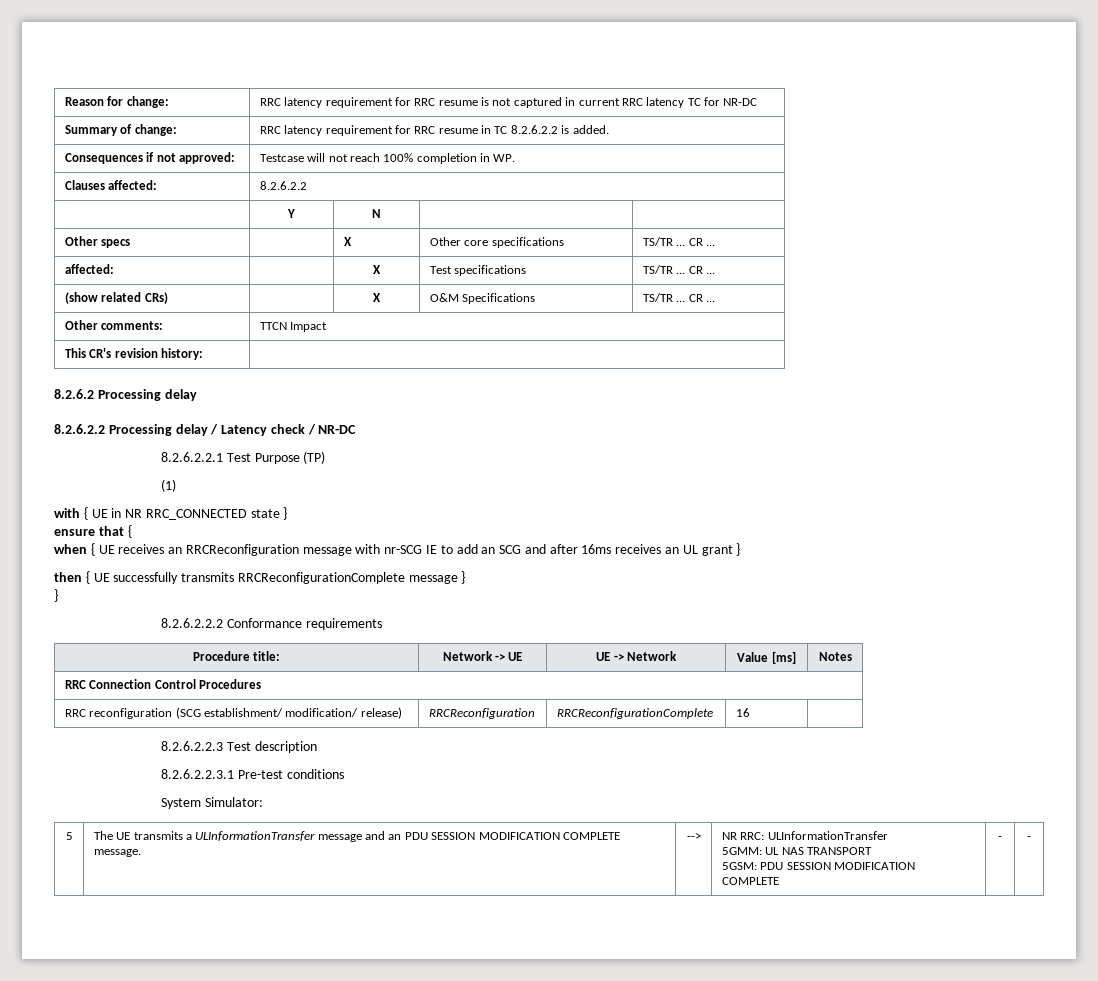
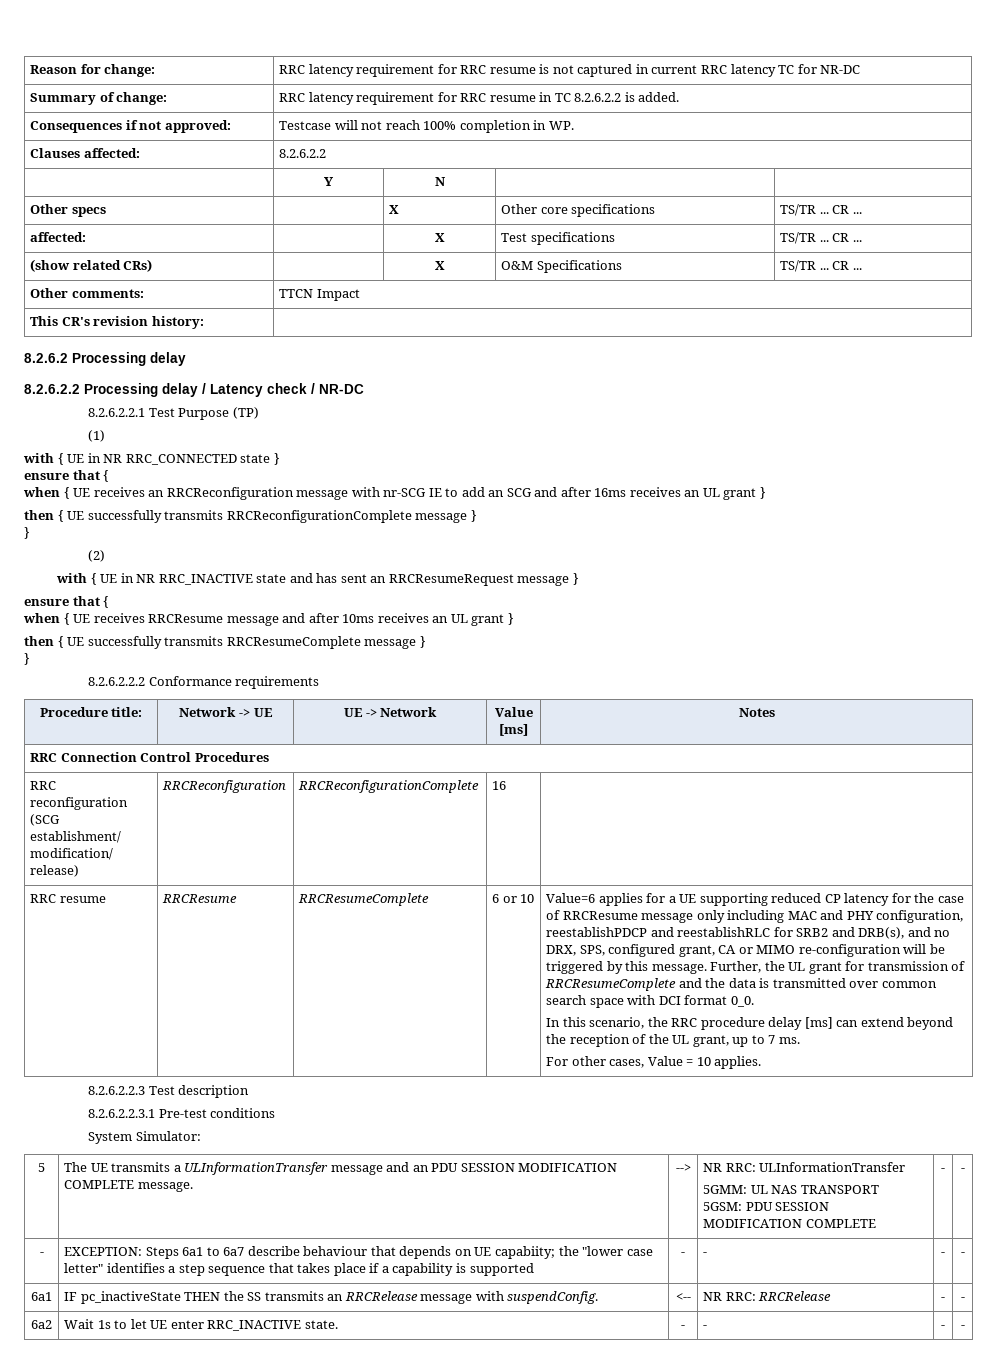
(58, 595) none -> [88,550,106,562] [56,573,579,586] [24,596,110,608] [23,613,514,626] [24,636,426,649] [24,653,30,665] // (2) // with { UE in NR RRC_INACTIVE state and has sent an RRCResumeRequest message } // ensure that { // when { UE receives RRCResume message and after 10ms receives an UL grant } // then { UE successfully transmits RRCResumeComplete message } // }
(750, 712) none -> [30,894,106,903] [162,894,238,903] [298,893,430,906] [492,894,535,903] [546,893,964,906] [546,910,964,923] [546,927,951,939] [546,944,945,957] [546,961,966,974] [545,978,937,991] [546,995,754,1008] [546,1017,954,1030] [546,1034,800,1047] [546,1056,762,1069] // RRC resume | RRCResume | RRCResumeComplete | 6 or 10 | Value=6 applies for a UE supporting reduced CP latency for the case of RRCResume message only including MAC and PHY configuration, reestablishPDCP and reestablishRLC for SRB2 and DRB(s), and no DRX, SPS, configured grant, CA or MIMO re-configuration will be triggered by this message. Further, the UL grant for transmission of RRCResumeComplete and the data is transmitted over common search space with DCI format 0_0. // In this scenario, the RRC procedure delay [ms] can extend beyond the reception of the UL grant, up to 7 ms. // For other cases, Value = 10 applies.
(1031, 838) none -> [39,1252,44,1256] [64,1246,653,1259] [64,1263,534,1276] [681,1252,685,1256] [703,1252,708,1256] [941,1252,945,1256] [960,1252,965,1256] [31,1292,52,1301] [64,1291,599,1304] [675,1293,691,1301] [703,1291,832,1301] [941,1297,945,1301] [960,1297,965,1301] [31,1320,52,1329] [64,1319,338,1331] [681,1325,685,1329] [703,1325,708,1329] [941,1325,945,1329] [960,1325,965,1329] // - | EXCEPTION: Steps 6a1 to 6a7 describe behaviour that depends on UE capabiity; the "lower case letter" identifies a step sequence that takes place if a capability is supported | - | - | - | - // 6a1 | IF pc_inactiveState THEN the SS transmits an RRCRelease message with suspendConfig. | <-- | NR RRC: RRCRelease | - | - // 6a2 | Wait 1s to let UE enter RRC_INACTIVE state. | - | - | - | -

